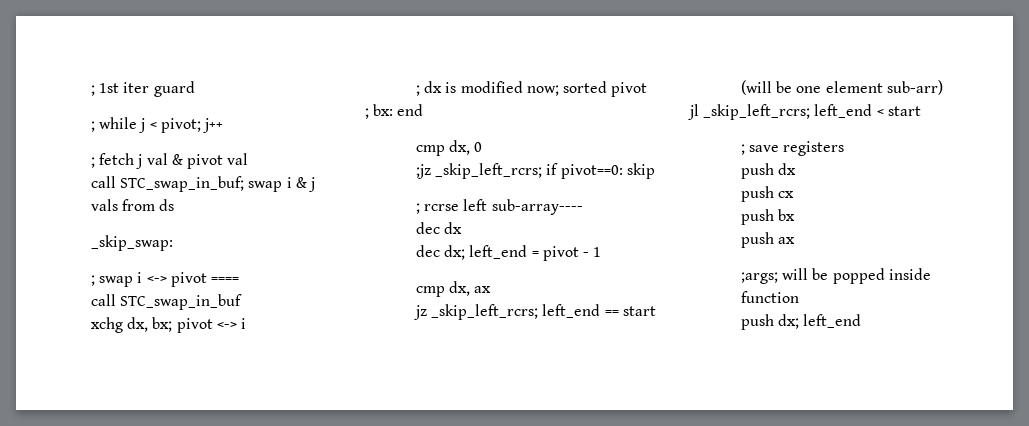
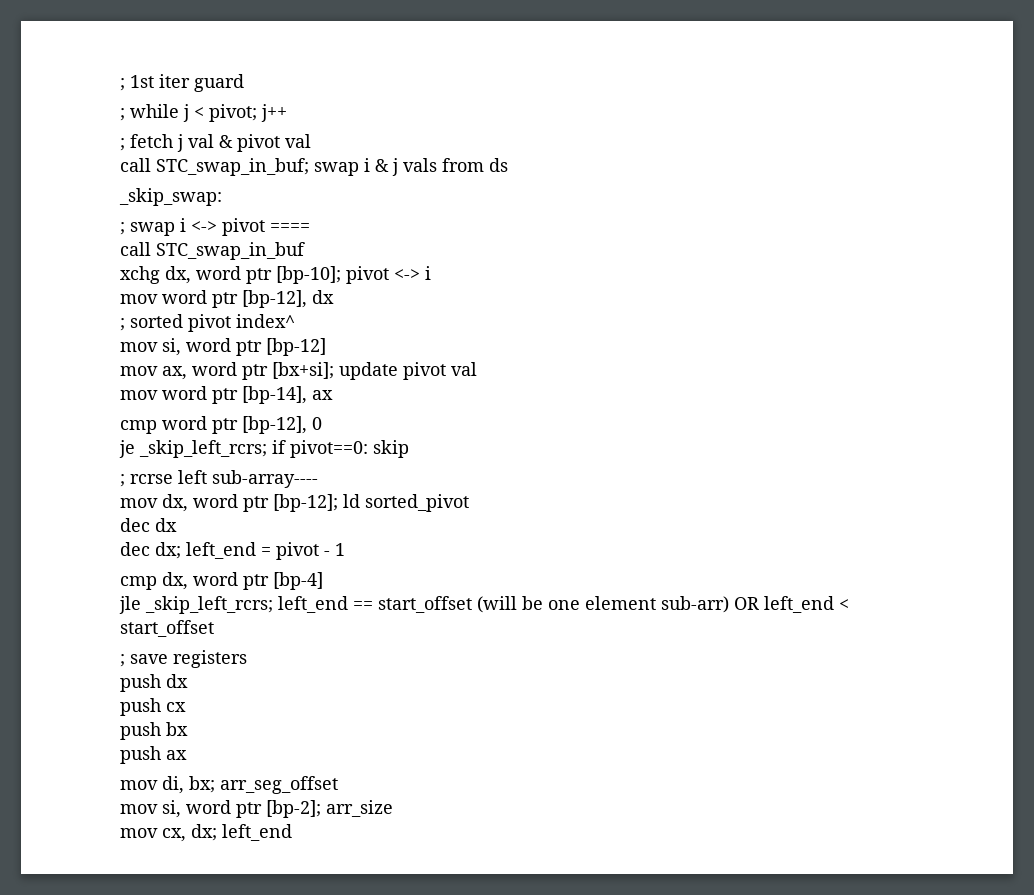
[152,317,173,332] bx; -> [195,266,341,284] word ptr [bp-10];
[416,81,648,97] [365,104,424,119] [416,140,471,156] ; dx is modified now; sorted pivot // ; bx: end // cmp dx, -> [119,290,334,308] [119,314,295,332] [119,338,326,356] [119,362,477,380] [119,386,333,404] [119,416,307,434] mov word ptr [bp-12], dx // ; sorted pivot index^ // mov si, word ptr [bp-12] // mov ax, word ptr [bx+si]; update pivot val // mov word ptr [bp-14], ax // cmp word ptr [bp-12],
[416,164,432,179] ;jz -> [118,440,135,458] je
(583, 207) none -> [119,494,469,512] // mov dx, word ptr [bp-12]; ld sorted_pivot
[474,286,492,293] [414,305,428,320] ax // jz -> [192,572,323,590] [118,596,141,614] word ptr [bp-4] // jle
[622,306,656,316] start -> [377,596,472,613] start_offset
[688,104,811,120] // jl _skip_left_rcrs; -> [733,597,759,610] OR
[887,106,921,116] start -> [119,620,214,637] start_offset
[741,268,931,284] [741,291,800,303] [741,314,775,330] ;args; will be popped inside function // push -> [119,776,338,794] [119,800,393,818] [119,828,186,842] mov di, bx; arr_seg_offset // mov si, word ptr [bp-2]; arr_size // mov cx,

